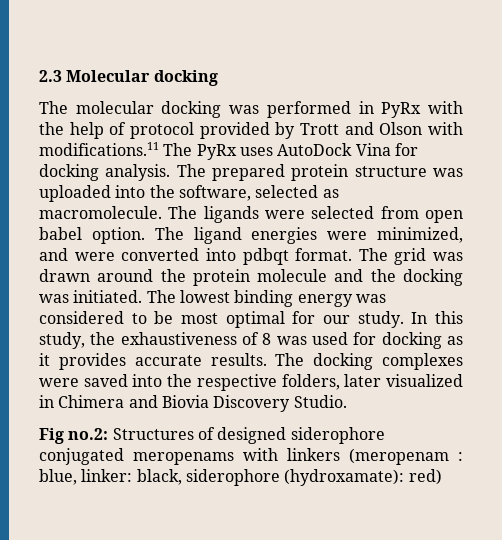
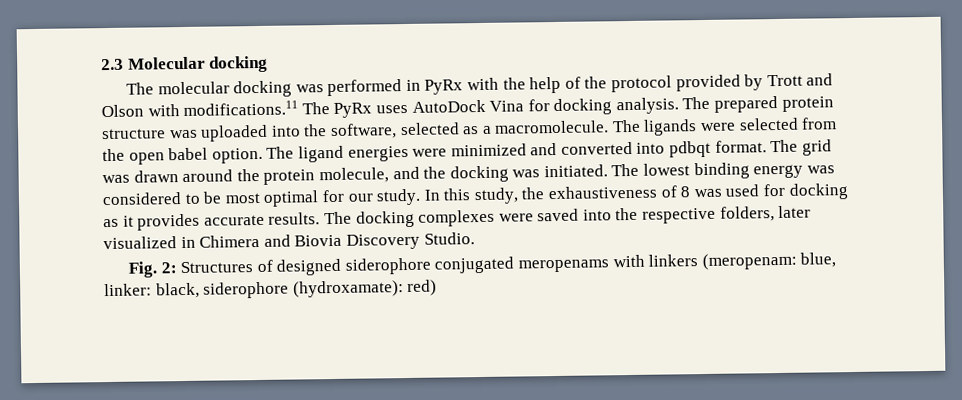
(127, 128) none -> [584,76,608,89] the
(339, 193) none -> [482,125,492,134] a
(419, 212) none -> [102,148,125,162] the
[377,227,463,243] [39,248,115,261] minimized, and were -> [450,142,558,157] minimized and
[257,269,328,282] molecule -> [318,167,389,184] molecule,
[39,428,109,444] Fig no.2: -> [127,261,177,278] Fig. 2:
[349,448,463,465] (meropenam : -> [701,252,797,271] (meropenam:

